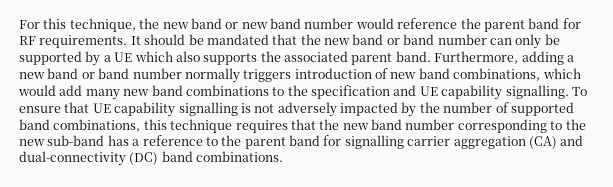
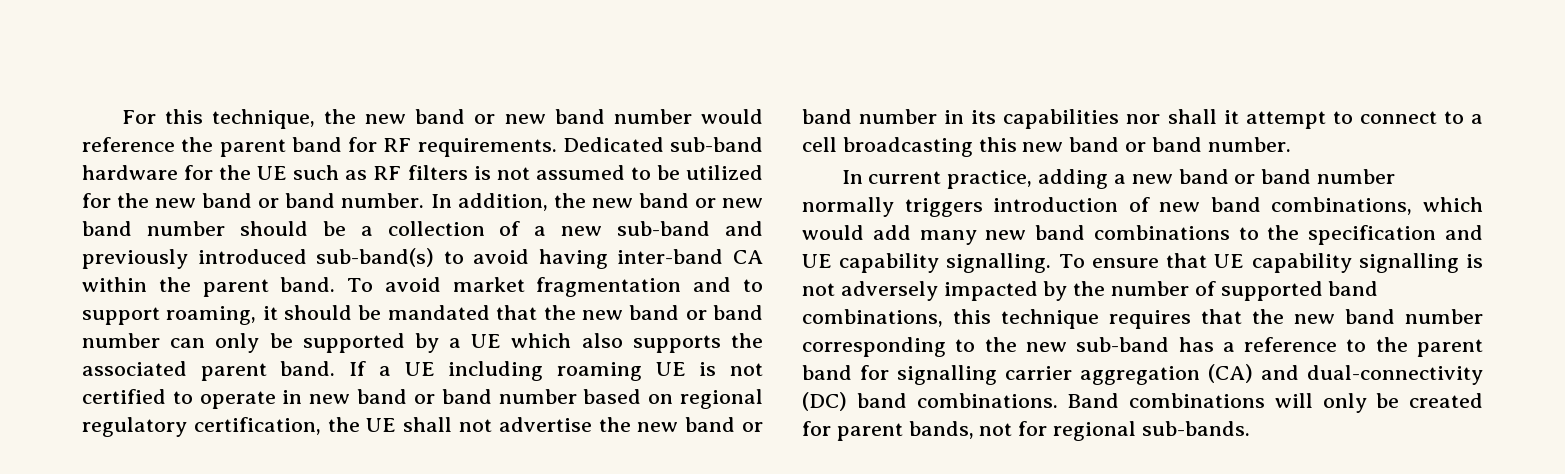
[130,36,141,45] It -> [562,137,763,152] [82,165,764,180] [82,193,763,211] [82,221,763,236] [82,248,763,269] [82,277,764,297] [82,306,278,325] Dedicated sub-band hardware for the UE such as RF filters is not assumed to be utilized for the new band or band number. In addition, the new band or new band number should be a collection of a new sub-band and previously introduced sub-band(s) to avoid having inter-band CA within the parent band. To avoid market fragmentation and to support roaming, it
[434,51,519,64] Furthermore, -> [349,361,763,381] [82,389,763,409] [82,417,763,437] [802,109,1483,129] [802,137,1291,157] [841,170,1033,189] If a UE including roaming UE is not certified to operate in new band or band number based on regional regulatory certification, the UE shall not advertise the new band or band number in its capabilities nor shall it attempt to connect to a cell broadcasting this new band or band number. // In current practice,
(284, 156) none -> [1067,393,1483,413] [802,421,1250,441] Band combinations will only be created for parent bands, not for regional sub-bands.

